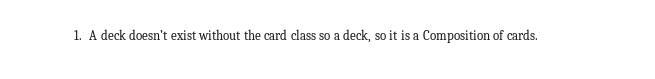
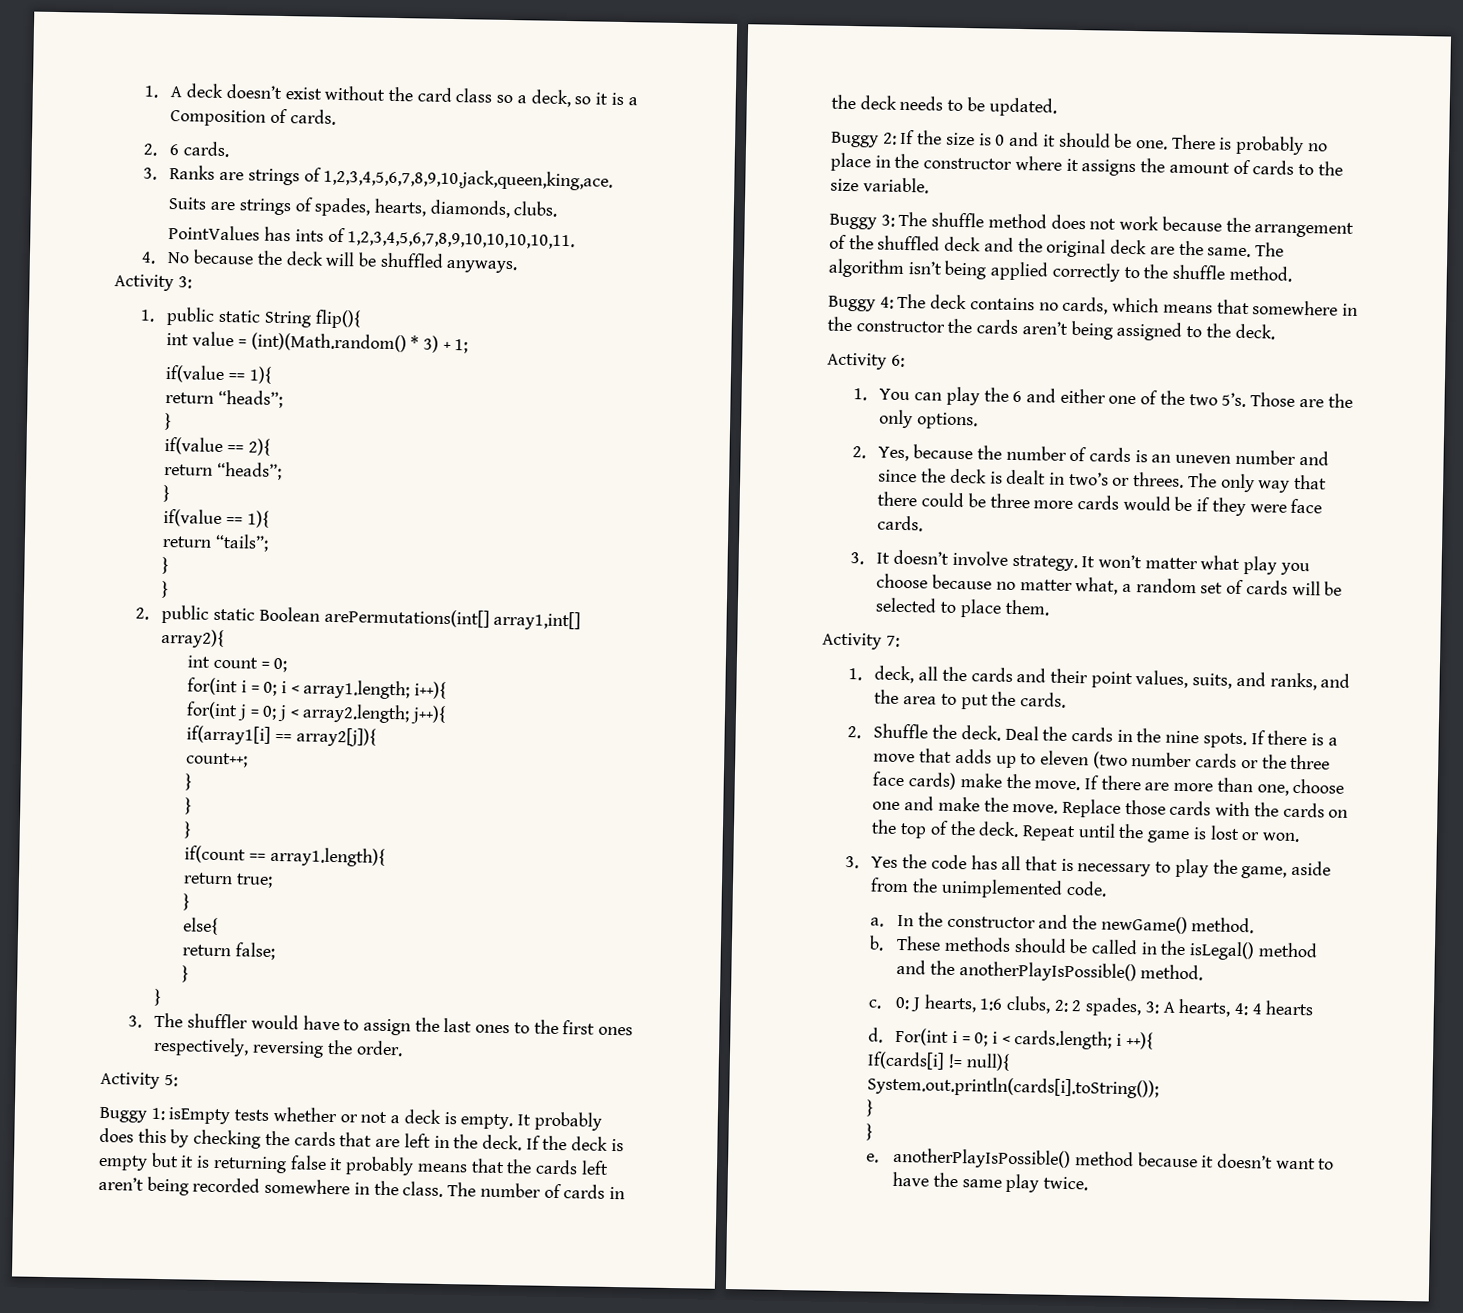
(538, 34) none -> [142,141,230,158] [142,165,614,191] [168,197,558,219] [168,225,576,250] [140,249,518,274] [114,274,192,292] [139,306,361,329] [166,331,469,354] [165,364,272,384] [165,389,284,409] [164,412,173,431] [164,436,270,456] [164,461,283,481] [163,484,171,503] [163,508,269,528] [162,533,270,552] [162,556,170,575] [161,580,170,599] [134,604,582,631] [161,628,225,649] [187,655,288,673] [187,677,447,700] [186,701,447,724] [186,725,376,747] [185,752,249,768] [185,773,193,791] [185,797,193,815] [184,821,193,839] [184,845,385,867] [183,872,273,888] [183,893,191,911] [183,917,219,935] [182,942,275,960] [182,965,190,983] [154,988,163,1007] [127,1012,634,1036] [153,1036,403,1058] [100,1071,178,1089] [99,1106,602,1131] [99,1127,624,1152] [98,1152,609,1176] [98,1176,625,1200] [831,94,1057,117] [831,129,1328,156] [830,152,1343,177] [830,177,929,194] [829,211,1355,238] [829,234,1284,258] [828,258,1292,282] [828,293,1358,316] [827,316,1275,341] [827,352,905,370] [852,386,1353,408] [879,409,979,430] [851,444,1329,466] [878,468,1328,493] [877,491,1323,517] [877,515,924,532] [849,549,1310,576] [876,573,1343,596] [875,597,1050,618] [822,632,900,650] [847,665,1351,691] [874,689,1066,710] [846,723,1338,749] [873,748,1331,770] [872,771,1345,796] [872,796,1349,818] [871,819,1300,844] [844,854,1332,879] [870,877,1107,899] [870,912,1255,935] [869,935,1318,961] [896,959,1204,983] [868,994,1315,1017] [868,1027,1153,1050] [867,1051,1010,1071] [867,1075,1160,1099] [866,1099,875,1117] [866,1123,874,1141] [866,1147,1335,1170] [892,1171,1088,1193] // 2. 6 cards. // 3. Ranks are strings of 1,2,3,4,5,6,7,8,9,10,jack,queen,king,ace. // Suits are strings of spades, hearts, diamonds, clubs. // PointValues has ints of 1,2,3,4,5,6,7,8,9,10,10,10,10,11. // 4. No because the deck will be shuffled anyways. // Activity 3: // 1. public static String flip(){ // int value = (int)(Math.random() * 3) + 1; // if(value == 1){ // return “heads”; // } // if(value == 2){ // return “heads”; // } // if(value == 1){ // return “tails”; // } // } // 2. public static Boolean arePermutations(int[] array1,int[] array2){ // int count = 0; // for(int i = 0; i < array1.length; i++){ // for(int j = 0; j < array2.length; j++){ // if(array1[i] == array2[j]){ // count++; // } // } // } // if(count == array1.length){ // return true; // } // else{ // return false; // } // } // 3. The shuffler would have to assign the last ones to the first ones respectively, reversing the order. // Activity 5: // Buggy 1: isEmpty tests whether or not a deck is empty. It probably does this by checking the cards that are left in the deck. If the deck is empty but it is returning false it probably means that the cards left aren’t being recorded somewhere in the class. The number of cards in the deck needs to be updated. // Buggy 2: If the size is 0 and it should be one. There is probably no place in the constructor where it assigns the amount of cards to the size variable. // Buggy 3: The shuffle method does not work because the arrangement of the shuffled deck and the original deck are the same. The algorithm isn’t being applied correctly to the shuffle method. // Buggy 4: The deck contains no cards, which means that somewhere in the constructor the cards aren’t being assigned to the deck. // Activity 6: // 1. You can play the 6 and either one of the two 5’s. Those are the only options. // 2. Yes, because the number of cards is an uneven number and since the deck is dealt in two’s or threes. The only way that there could be three more cards would be if they were face cards. // 3. It doesn’t involve strategy. It won’t matter what play you choose because no matter what, a random set of cards will be selected to place them. // Activity 7: // 1. deck, all the cards and their point values, suits, and ranks, and the area to put the cards. // 2. Shuffle the deck. Deal the cards in the nine spots. If there is a move that adds up to eleven (two number cards or the three face cards) make the move. If there are more than one, choose one and make the move. Replace those cards with the cards on the top of the deck. Repeat until the game is lost or won. // 3. Yes the code has all that is necessary to play the game, aside from the unimplemented code. // a. In the constructor and the newGame() method. // b. These methods should be called in the isLegal() method and the anotherPlayIsPossible() method. // c. 0: J hearts, 1:6 clubs, 2: 2 spades, 3: A hearts, 4: 4 hearts // d. For(int i = 0; i < cards.length; i ++){ // If(cards[i] != null){ // System.out.println(cards[i].toString()); // } // } // e. anotherPlayIsPossible() method because it doesn’t want to have the same play twice.

